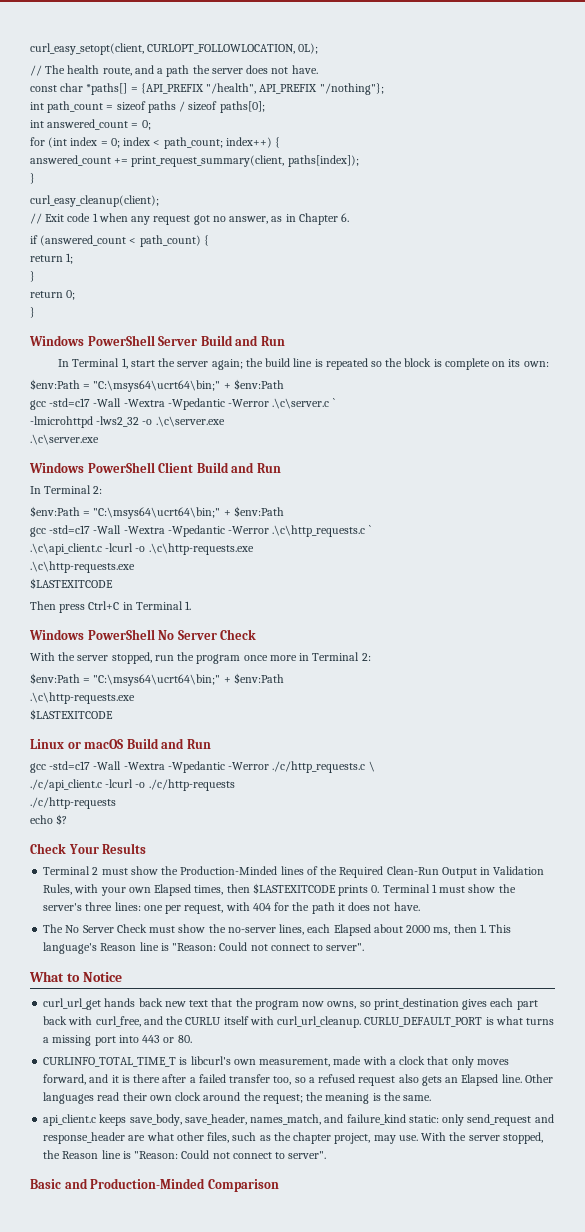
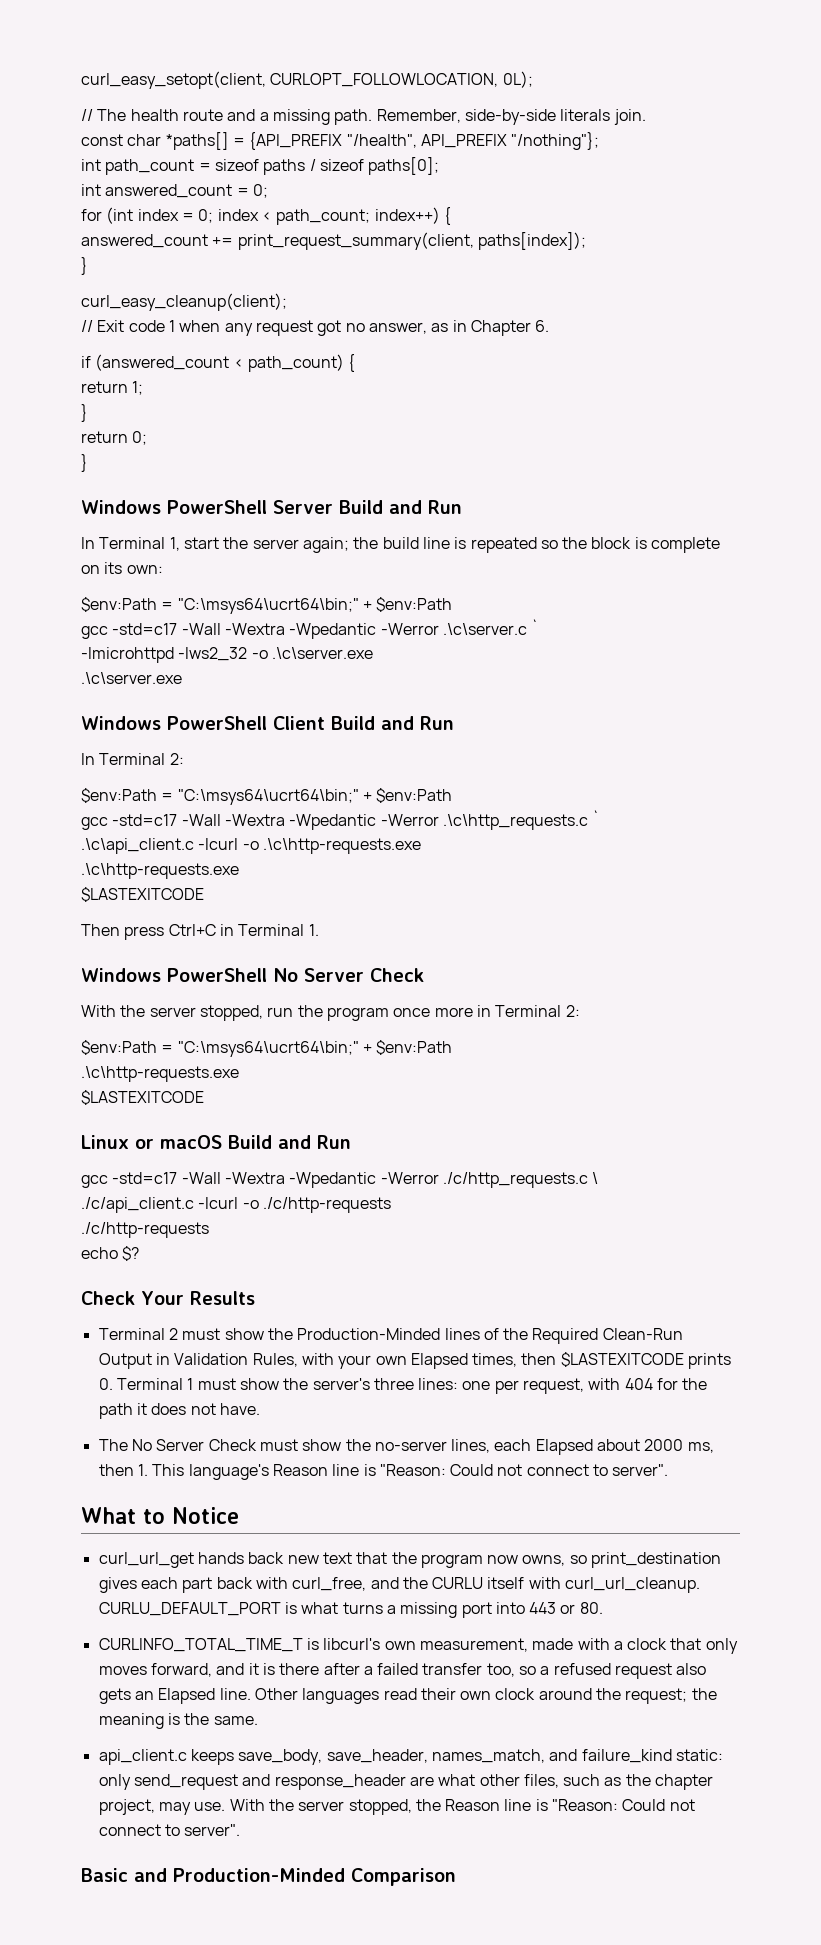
[102,67,132,76] route, -> [182,109,223,121] route
[166,65,318,77] path the server does not have. -> [272,109,646,125] missing path. Remember, side-by-side literals join.

